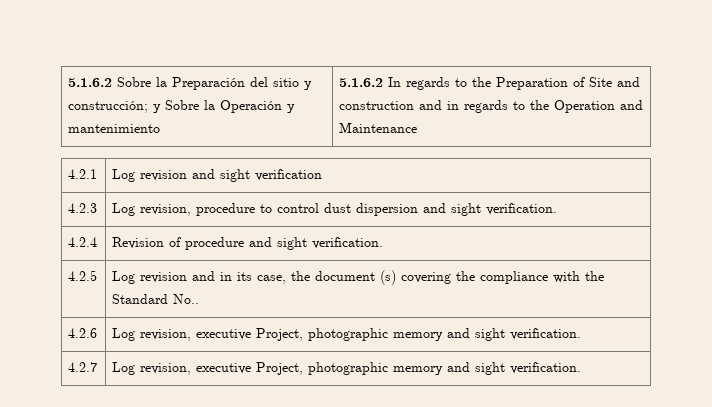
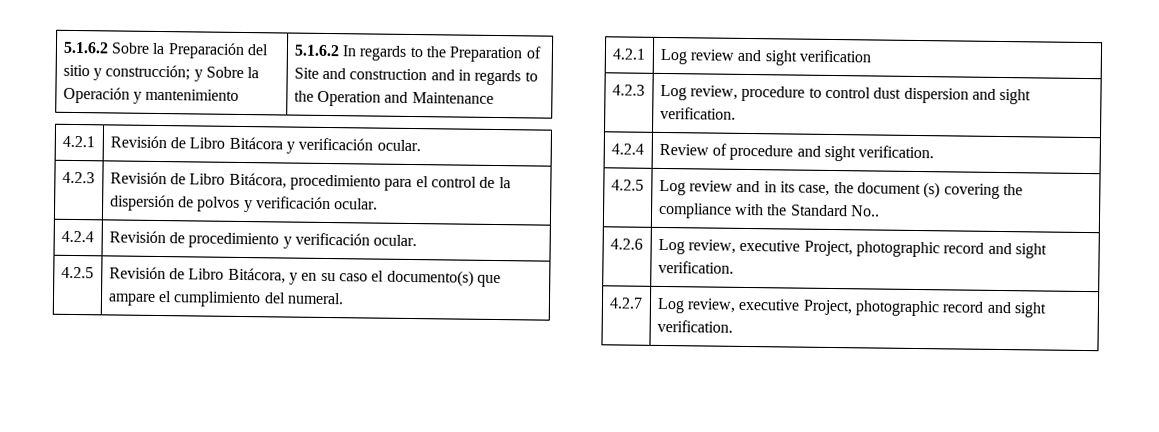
(418, 127) none -> [61,135,95,148] [109,135,421,154] [61,171,95,184] [109,171,511,192] [109,194,379,213] [60,230,94,243] [108,230,418,249] [60,266,94,279] [108,266,502,288] [107,291,345,308] // 4.2.1 | Revisión de Libro Bitácora y verificación ocular. // 4.2.3 | Revisión de Libro Bitácora, procedimiento para el control de la dispersión de polvos y verificación ocular. // 4.2.4 | Revisión de procedimiento y verificación ocular. // 4.2.5 | Revisión de Libro Bitácora, y en su caso el documento(s) que ampare el cumplimiento del numeral.
[140,170,188,181] revision -> [690,49,735,61] review
[140,204,192,216] revision, -> [690,85,739,100] review,
[112,237,165,249] Revision -> [658,143,709,156] Review
[140,272,188,283] revision -> [689,180,734,192] review
[140,328,444,341] revision, executive Project, photographic memory -> [688,239,985,258] review, executive Project, photographic record
[140,362,444,375] revision, executive Project, photographic memory -> [687,298,985,317] review, executive Project, photographic record

